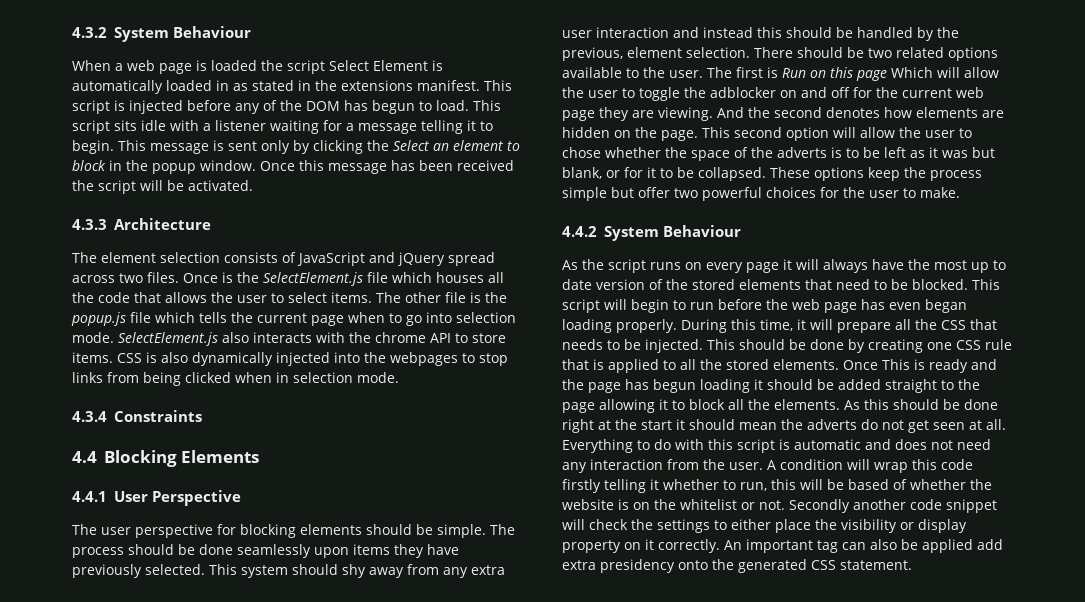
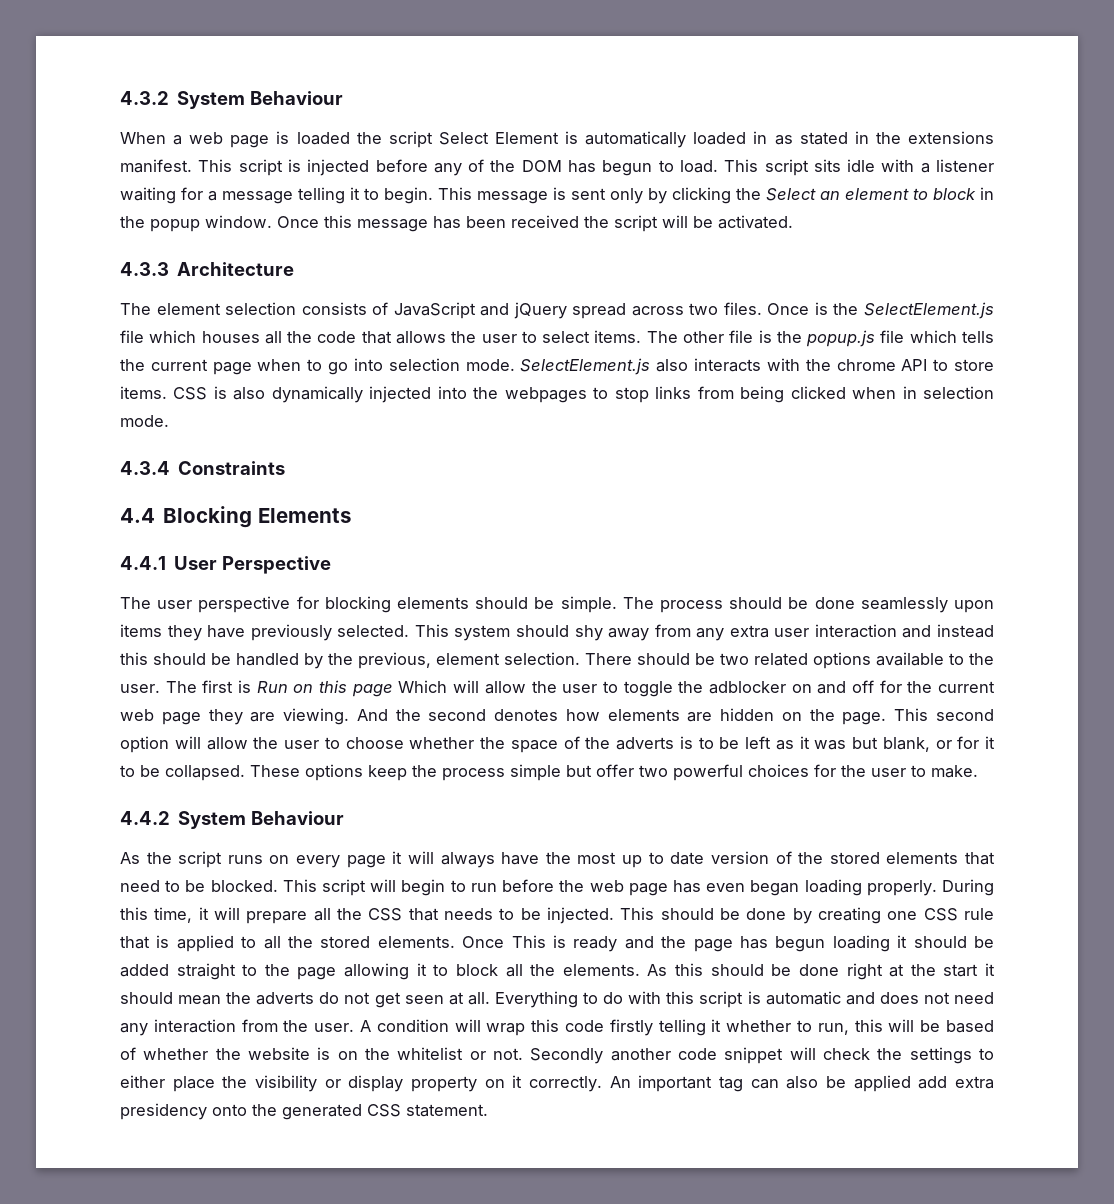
[562,147,601,158] chose -> [345,737,404,749] choose

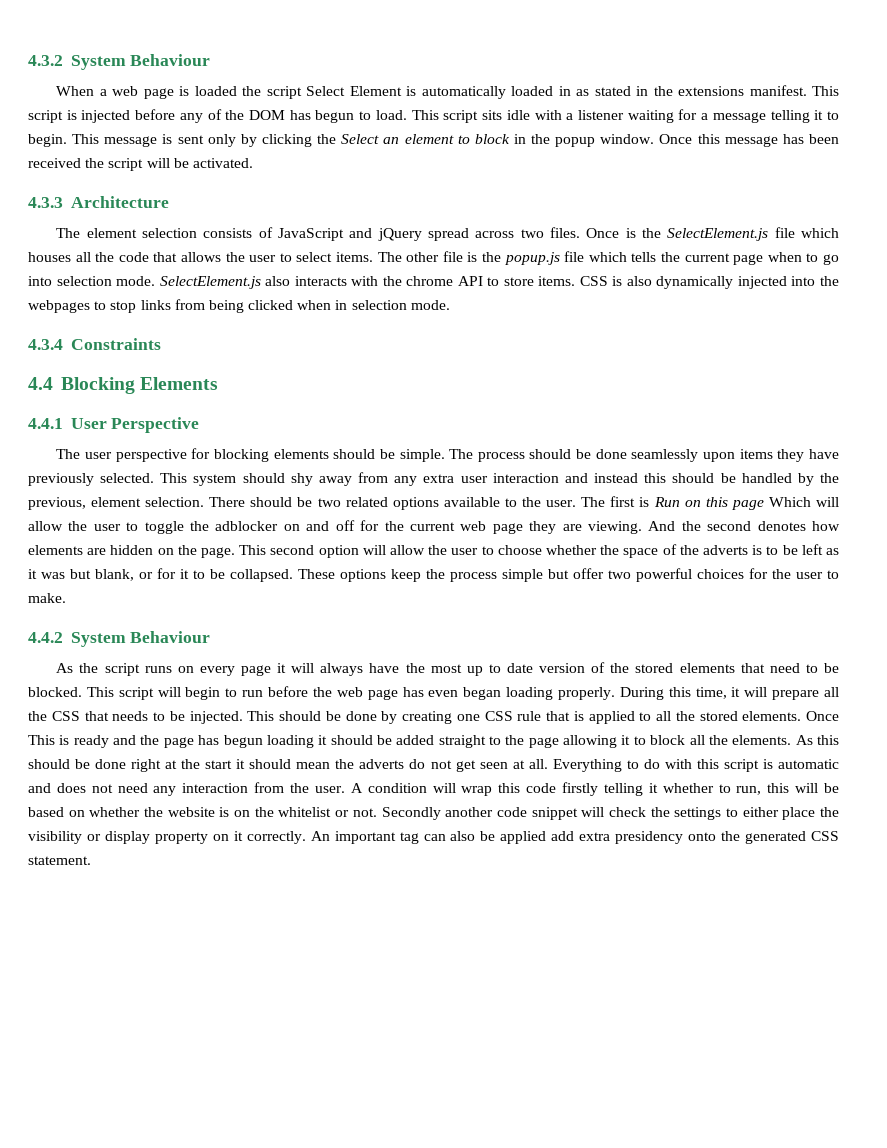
[120,1047,136,1060] of -> [68,810,85,817] on

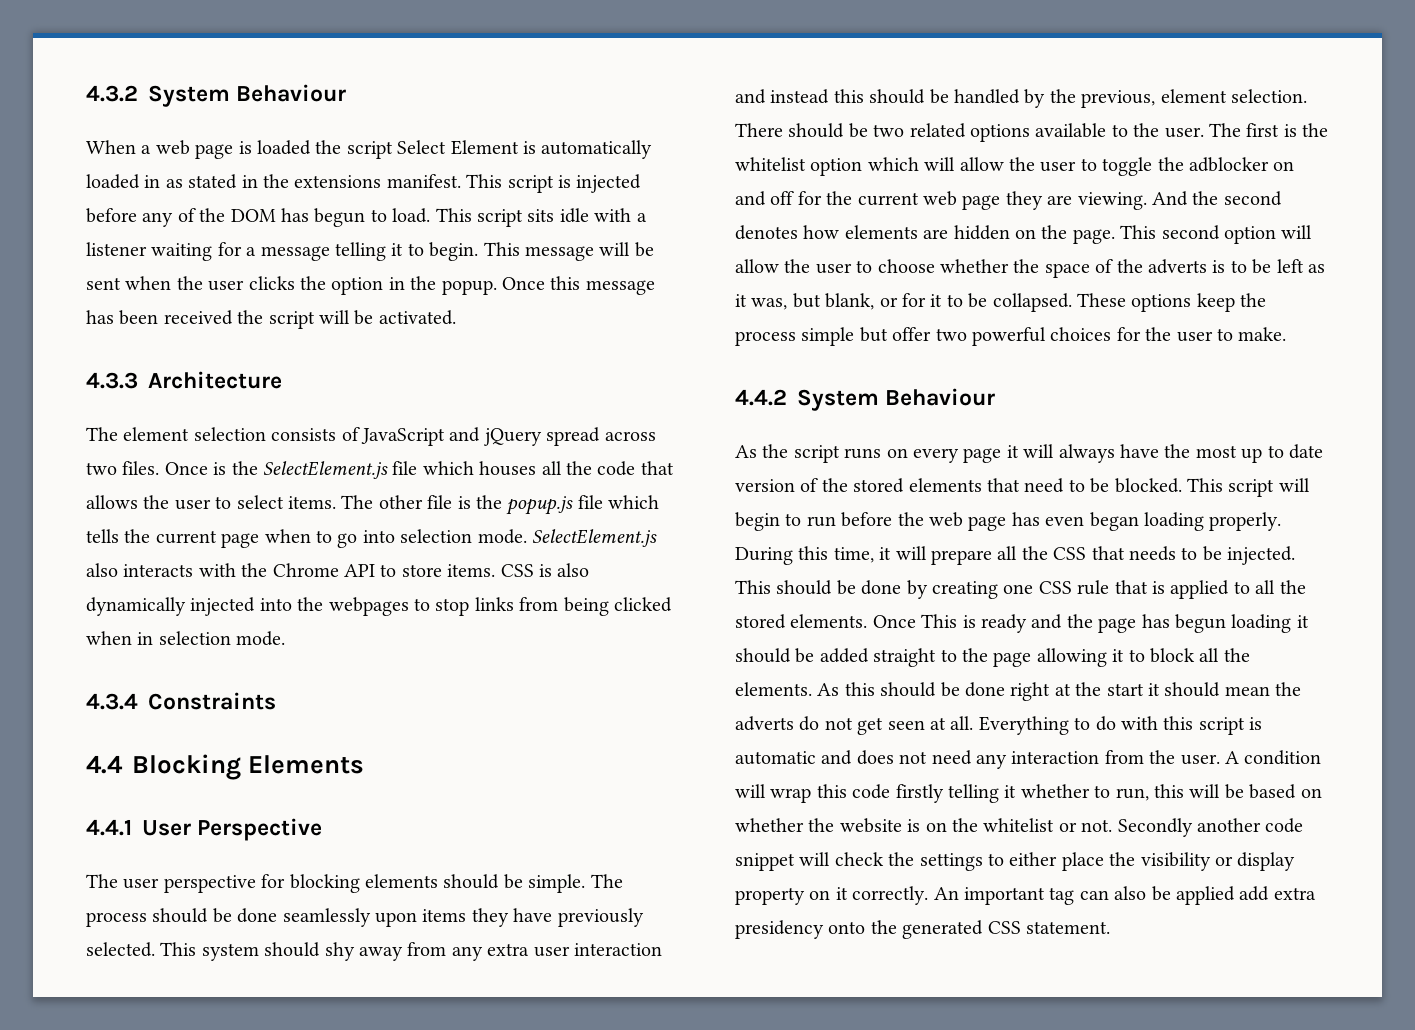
[162,134,655,147] is sent only by clicking the Select an element to block in the popup window. -> [599,242,654,257] [86,276,497,295] will be sent when the user clicks the option in the popup.
[406,276,454,286] chrome -> [272,563,339,577] Chrome
[653,497,811,510] Run on this page Which -> [1302,123,1329,137] [735,157,919,176] the whitelist option which
[41,572,65,579] was -> [751,298,788,310] was,

